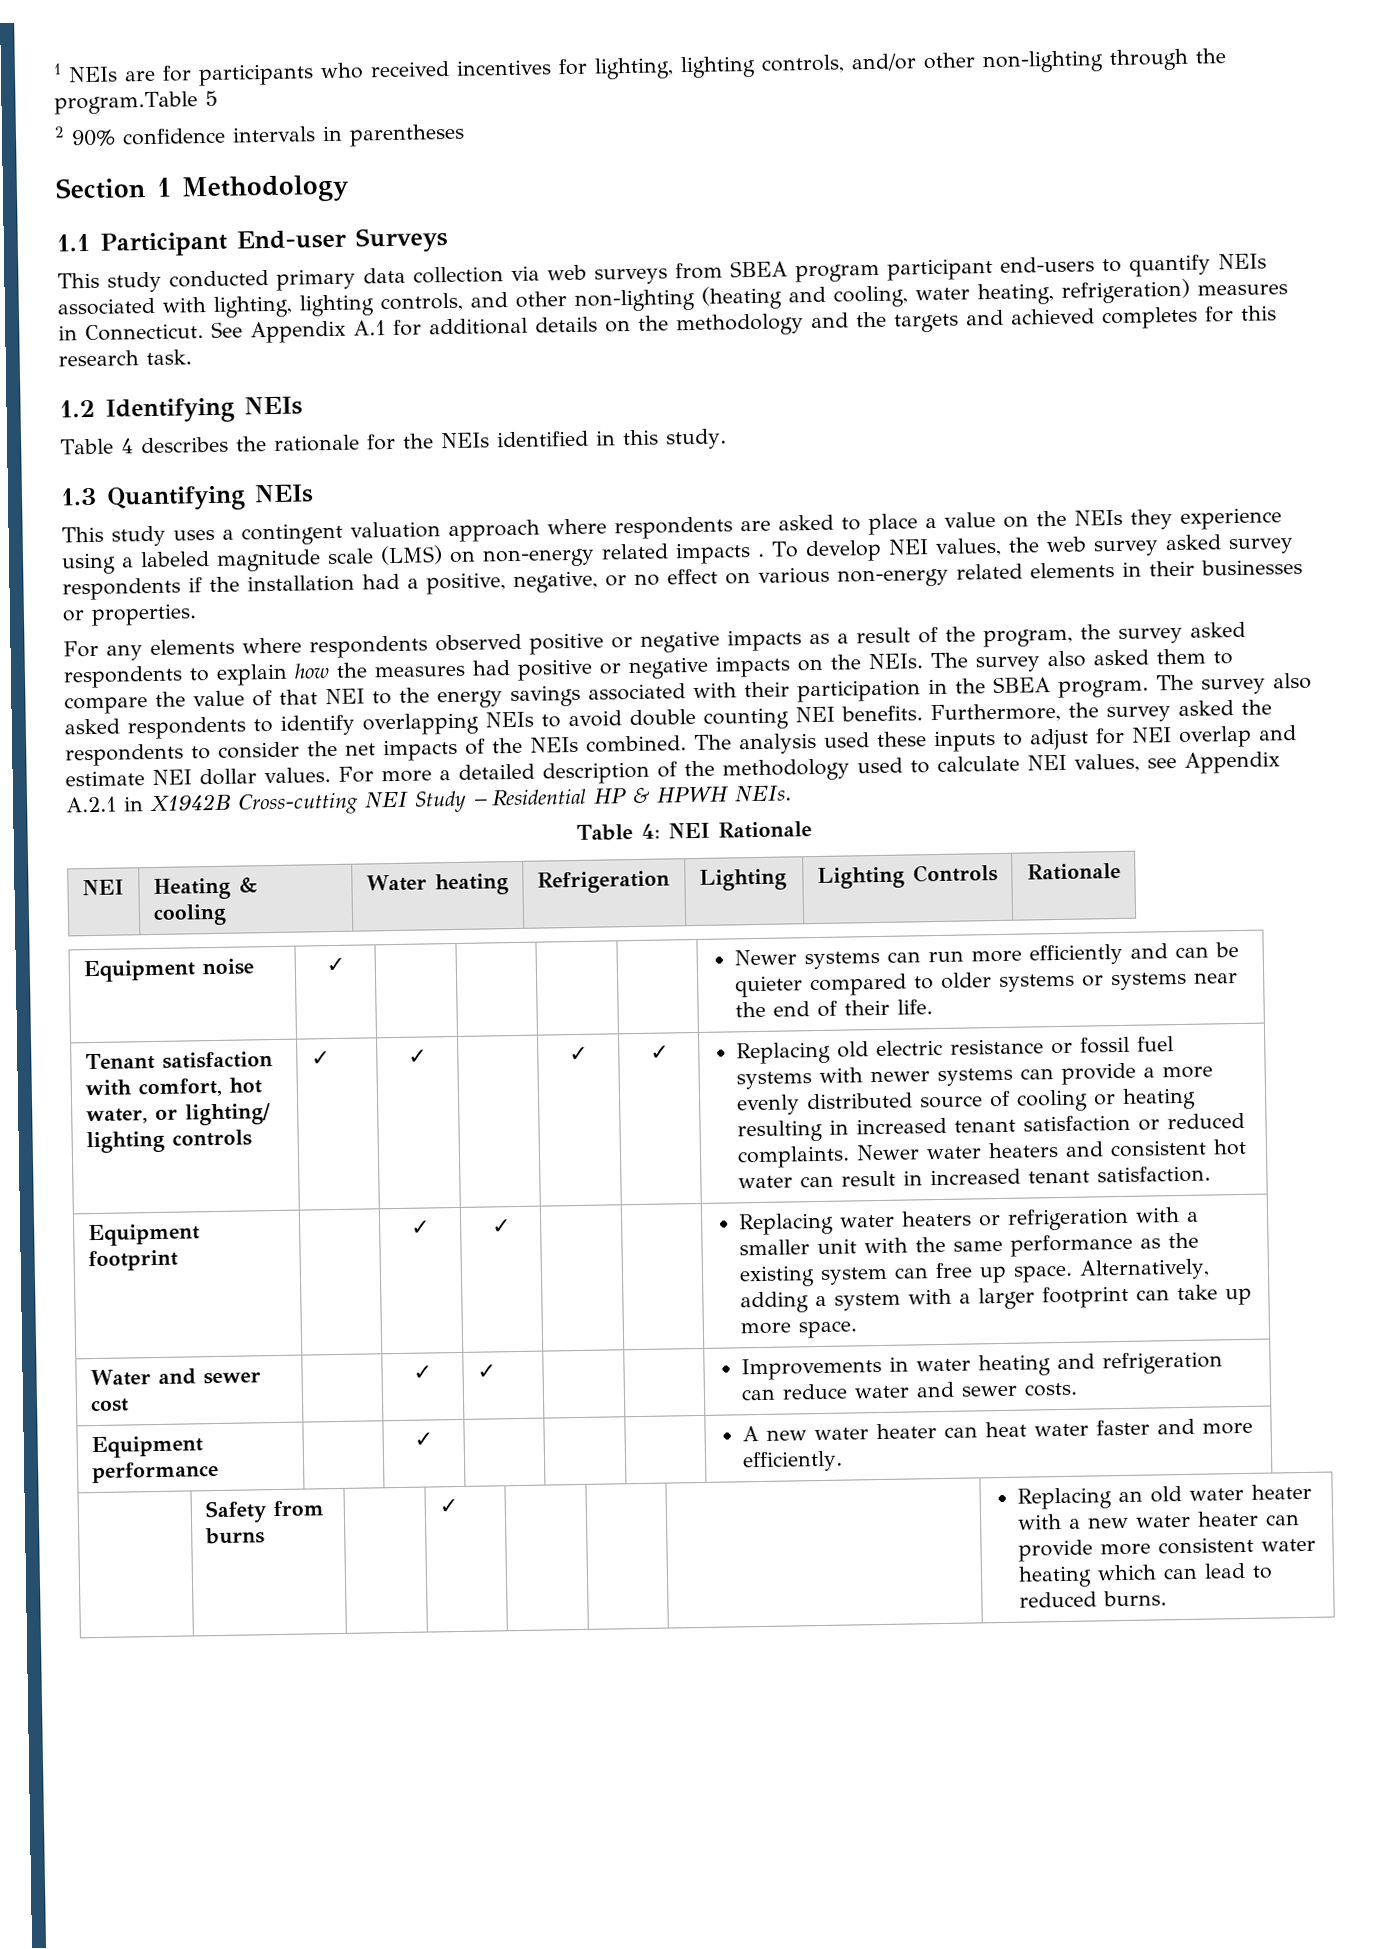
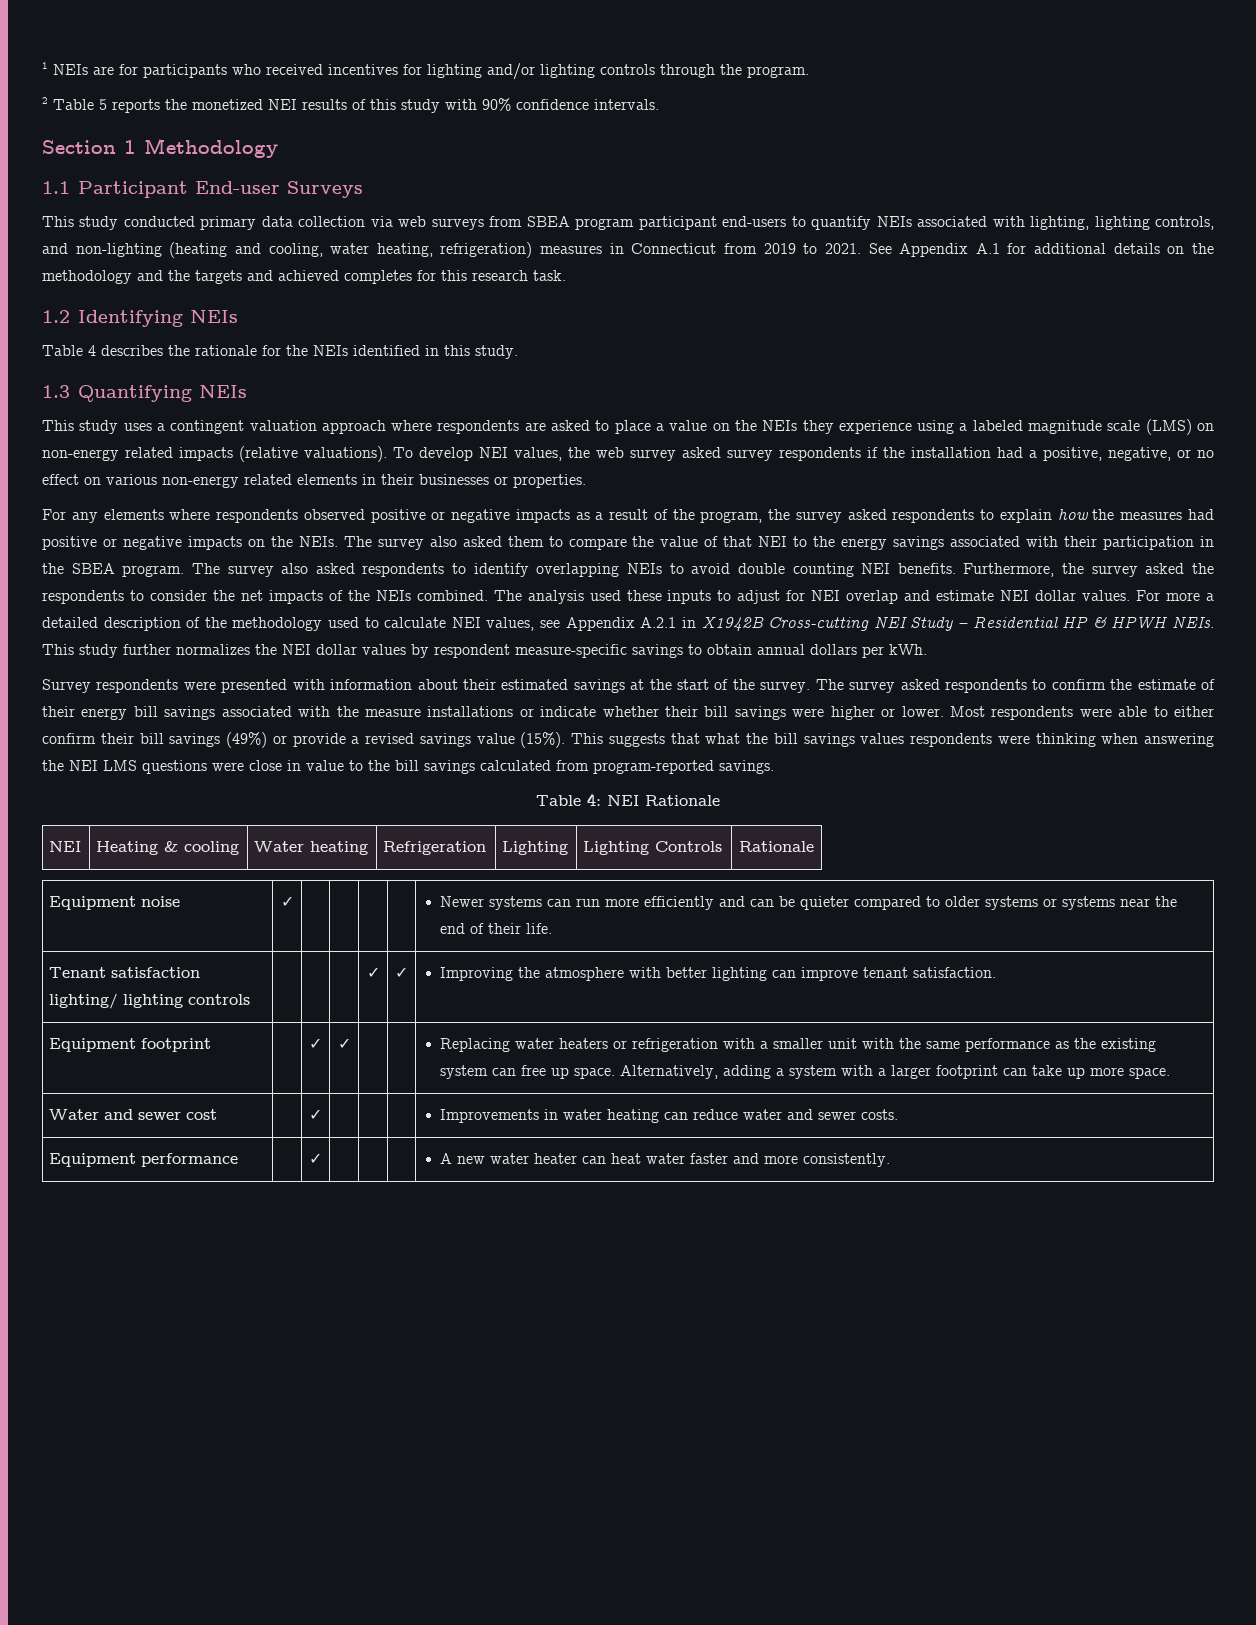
[594,48,1226,80] [54,90,218,115] [54,123,465,147] lighting, lighting controls, and/or other non-lighting through the program.Table 5 // 2 90% confidence intervals in parentheses -> [427,63,809,80] [42,97,659,113] lighting and/or lighting controls through the program. // 2 Table 5 reports the monetized NEI results of this study with 90% confidence intervals.
[515,291,567,308] other -> (68, 248) none
[85,323,204,342] Connecticut. -> [631,243,861,254] Connecticut from 2019 to 2021.
[758,553,765,557] . -> [239,446,387,462] (relative valuations).
(792, 793) none -> [42,644,927,658] [42,679,1215,693] [42,706,1214,720] [42,732,1214,748] [42,760,774,774] This study further normalizes the NEI dollar values by respondent measure-specific savings to obtain annual dollars per kWh. // Survey respondents were presented with information about their estimated savings at the start of the survey. The survey asked respondents to confirm the estimate of their energy bill savings associated with the measure installations or indicate whether their bill savings were higher or lower. Most respondents were able to either confirm their bill savings (49%) or provide a revised savings value (15%). This suggests that what the bill savings values respondents were thinking when answering the NEI LMS questions were close in value to the bill savings calculated from program-reported savings.
[84,1077,262,1098] [85,1108,178,1125] with comfort, hot water, or -> (201, 972) none
[310,1051,330,1066] [408,1049,427,1064] [569,1046,588,1062] [649,1045,669,1060] [736,1036,1175,1065] [736,1062,1214,1090] [737,1087,1197,1116] [737,1112,1246,1143] [737,1138,1248,1169] [738,1168,1022,1189] ✓ | ✓ | | ✓ | ✓ | Replacing old electric resistance or fossil fuel systems with newer systems can provide a more evenly distributed source of cooling or heating resulting in increased tenant satisfaction or reduced complaints. Newer water heaters and consistent hot water can result in increased -> [366,967,380,978] [395,967,408,978] [439,967,858,981] | | | ✓ | ✓ | Improving the atmosphere with better lighting can improve
[476,1364,496,1379] ✓ -> (322, 1114) none
[1057,1351,1224,1375] and refrigeration -> (659, 1116) none
[742,1450,844,1473] [204,1500,324,1524] [204,1527,265,1545] [438,1499,458,1514] [1017,1483,1313,1510] [1018,1510,1301,1530] [1018,1536,1317,1562] [1018,1562,1274,1588] [1019,1590,1168,1608] efficiently. // | Safety from burns | | ✓ | | | | Replacing an old water heater with a new water heater can provide more consistent water heating which can lead to reduced burns. -> [802,1153,890,1167] consistently.

